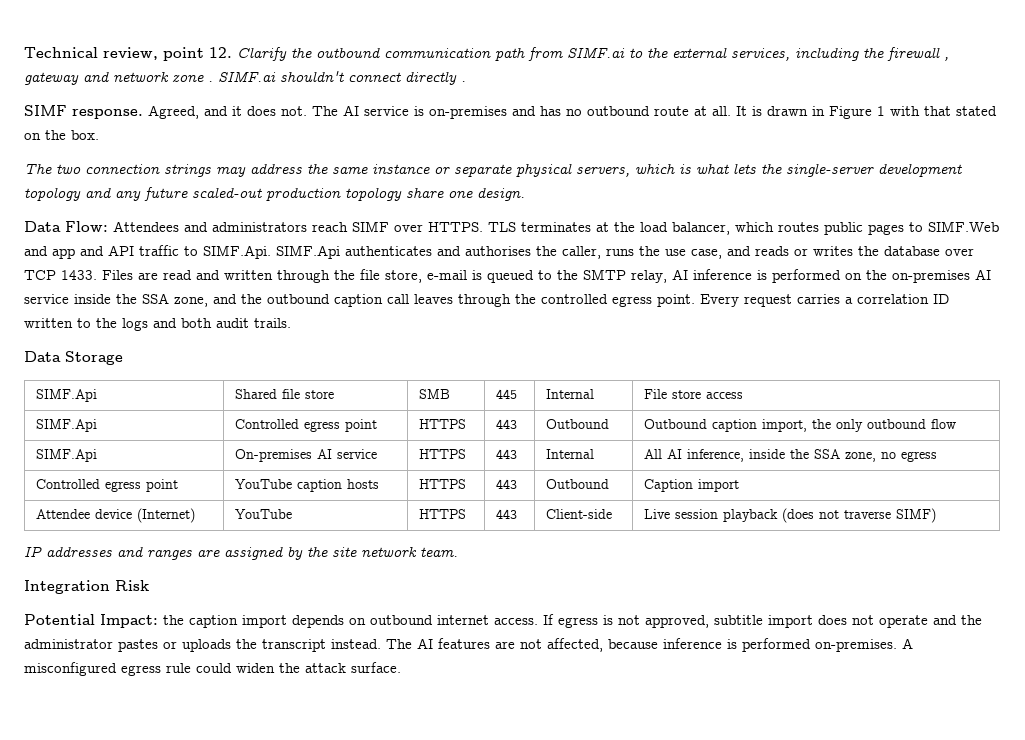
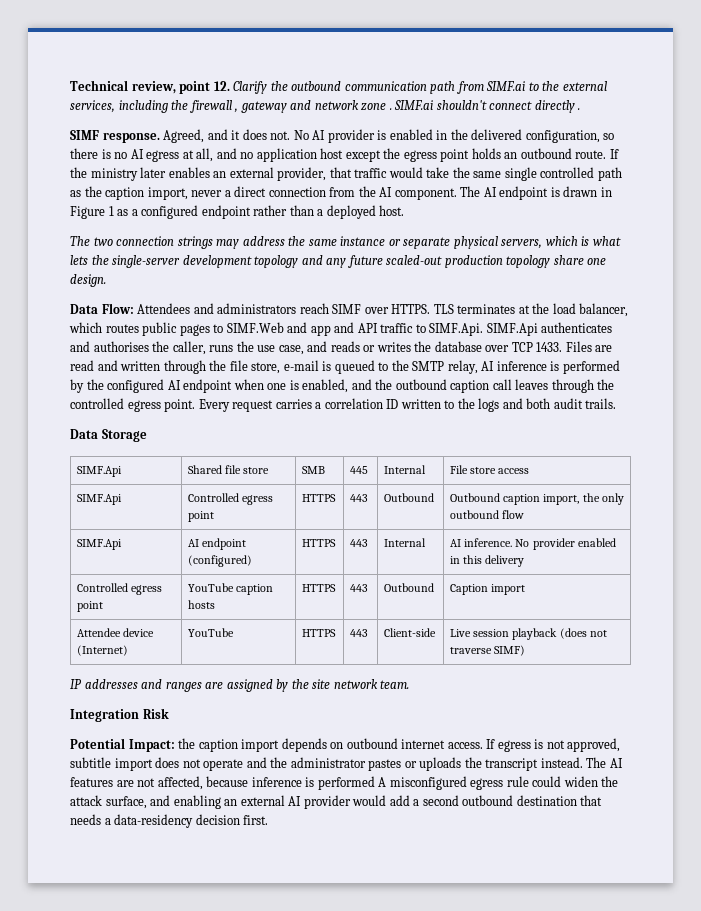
[312,105,747,119] The AI service is on-premises and has no outbound route at all. It -> [293,129,615,143] [70,148,619,162] [70,167,622,181] [70,186,549,200] No AI provider is enabled in the delivered configuration, so there is no AI egress at all, and no application host except the egress point holds an outbound route. If the ministry later enables an external provider, that traffic would take the same single controlled path as the caption import, never a direct connection from the AI component. The AI endpoint
[890,106,997,116] [24,130,99,140] with that stated on the box. -> [117,205,405,219] as a configured endpoint rather than a deployed host.
[845,269,991,283] [24,293,208,307] on the on-premises AI service inside the SSA zone, -> [70,379,349,393] by the configured AI endpoint when one is enabled,
[234,449,377,462] On-premises AI service -> [188,538,247,550] [188,555,253,567] AI endpoint (configured)
[643,449,937,462] All AI inference, inside the SSA zone, no egress -> [450,538,616,550] [450,555,525,567] AI inference. No provider enabled in this delivery
[815,639,897,652] on-premises. -> (375, 783) none
[351,662,401,673] surface. -> [105,795,603,809] [70,814,269,828] surface, and enabling an external AI provider would add a second outbound destination that needs a data-residency decision first.

